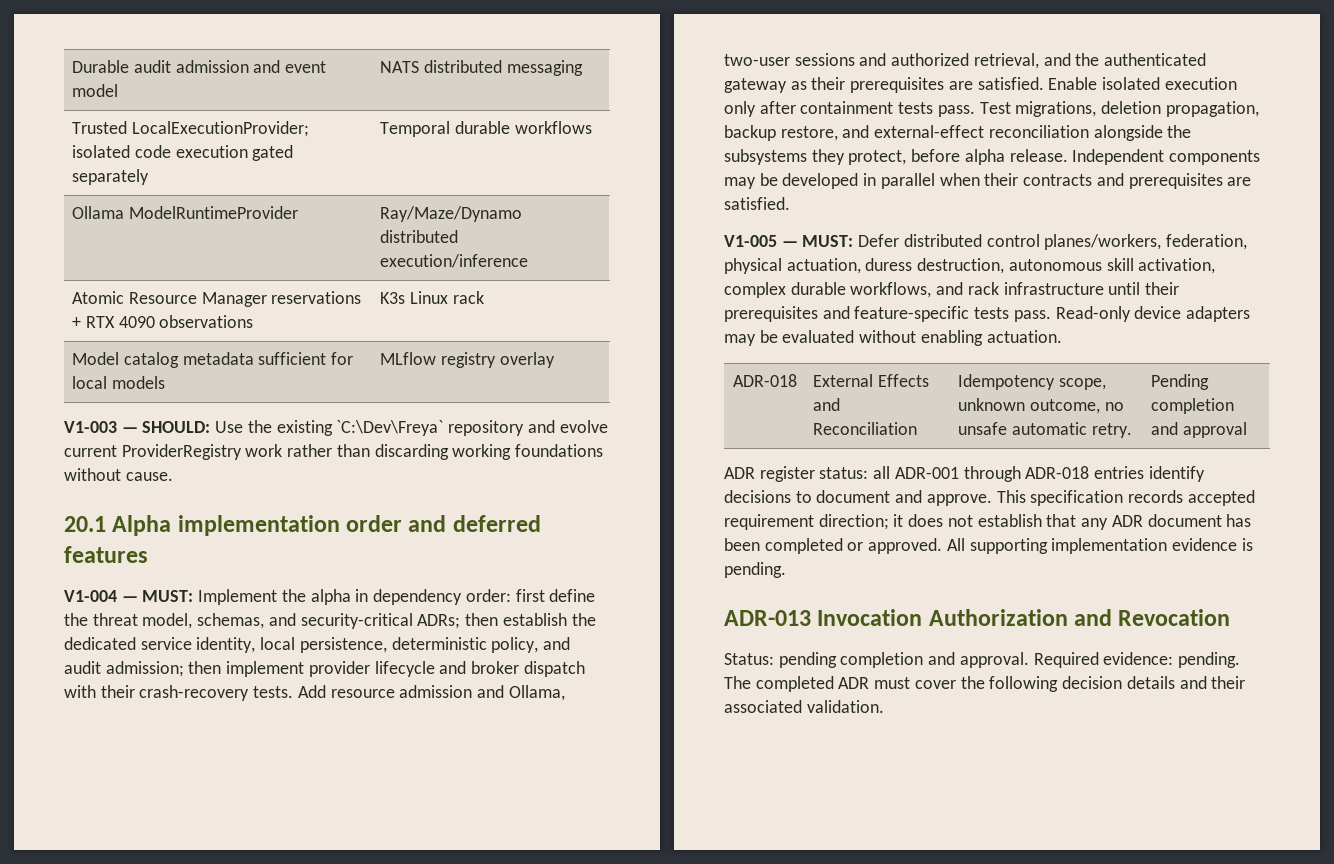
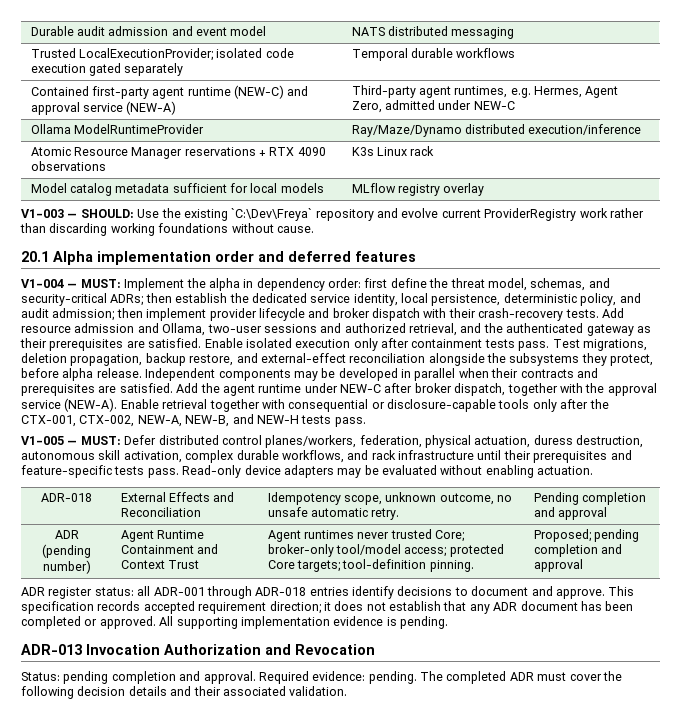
(592, 127) none -> [30,85,309,99] [30,101,177,115] [351,85,619,98] [351,100,515,113] // Contained first-party agent runtime (NEW-C) and approval service (NEW-A) | Third-party agent runtimes, e.g. Hermes, Agent Zero, admitted under NEW-C
(790, 203) none -> [176,383,657,396] [21,398,609,412] [21,414,366,427] Add the agent runtime under NEW-C after broker dispatch, together with the approval service (NEW-A). Enable retrieval together with consequential or disclosure-capable tools only after the CTX-001, CTX-002, NEW-A, NEW-B, and NEW-H tests pass.
(1247, 430) none -> [54,530,79,539] [42,544,91,558] [42,560,91,574] [120,530,204,542] [120,544,218,554] [120,560,199,569] [267,529,465,542] [267,544,504,557] [267,559,474,572] [533,529,639,542] [533,544,622,557] [533,559,583,572] // ADR (pending number) | Agent Runtime Containment and Context Trust | Agent runtimes never trusted Core; broker-only tool/model access; protected Core targets; tool-definition pinning. | Proposed; pending completion and approval

